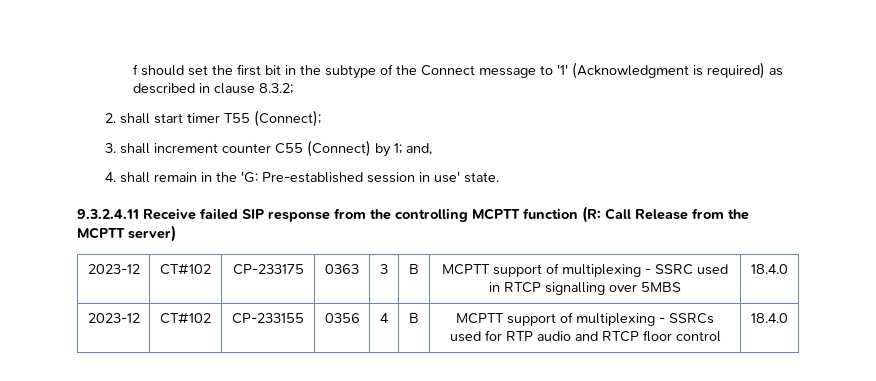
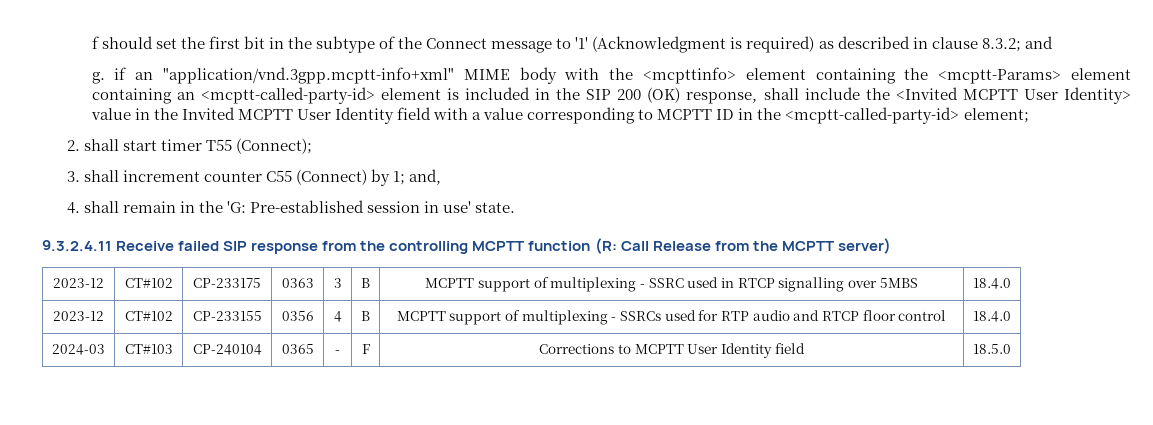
(294, 88) none -> [1024,36,1053,49] [91,67,1131,84] [91,87,1131,104] [90,107,1029,124] and // g. if an "application/vnd.3gpp.mcptt-info+xml" MIME body with the <mcpttinfo> element containing the <mcptt-Params> element containing an <mcptt-called-party-id> element is included in the SIP 200 (OK) response, shall include the <Invited MCPTT User Identity> value in the Invited MCPTT User Identity field with a value corresponding to MCPTT ID in the <mcptt-called-party-id> element;
(788, 318) none -> [52,344,105,355] [124,344,173,354] [192,344,262,355] [281,344,314,354] [335,350,340,354] [361,344,370,354] [539,343,805,358] [973,344,1011,354] // 2024-03 | CT#103 | CP-240104 | 0365 | - | F | Corrections to MCPTT User Identity field | 18.5.0

